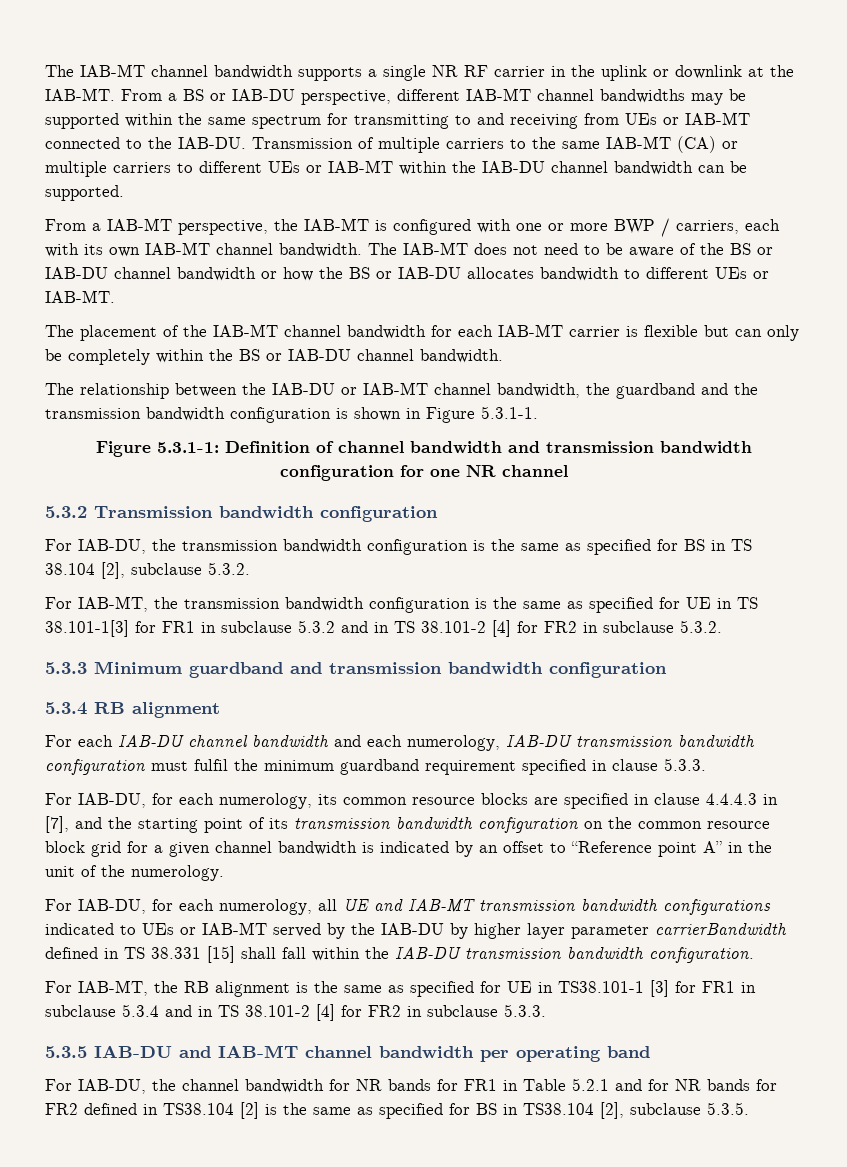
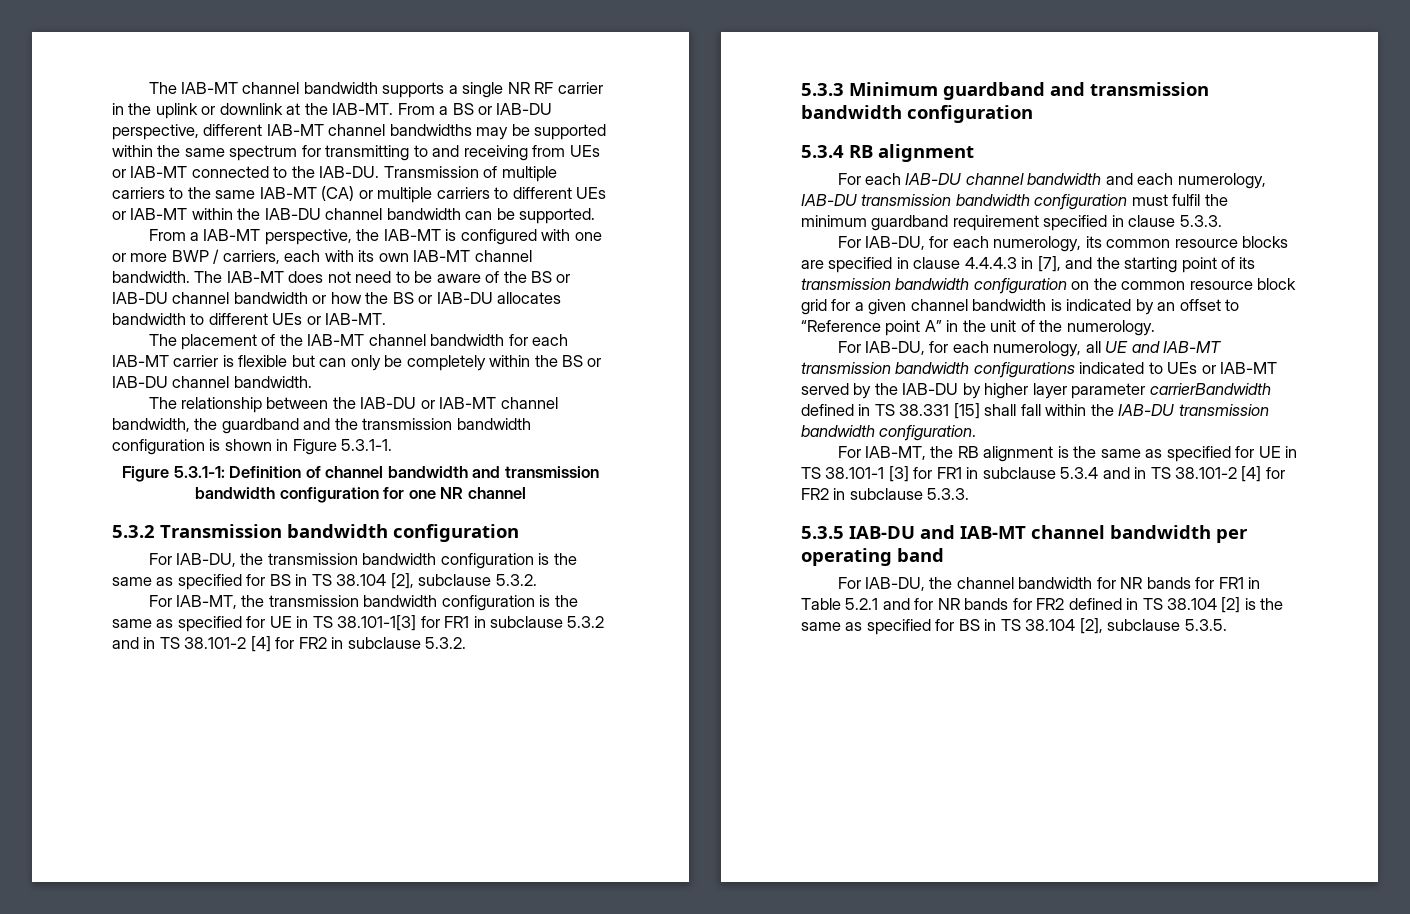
[558,981,644,993] TS38.101-1 -> [801,467,885,479] TS 38.101-1
[163,1103,234,1115] TS38.104 -> [1142,598,1218,610] TS 38.104
[523,1103,594,1115] TS38.104 -> [1000,619,1076,631] TS 38.104

